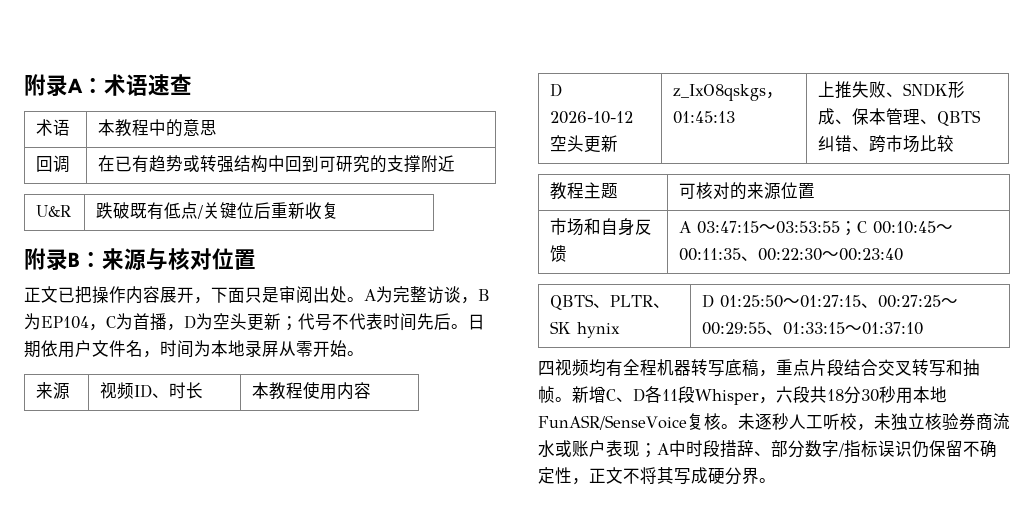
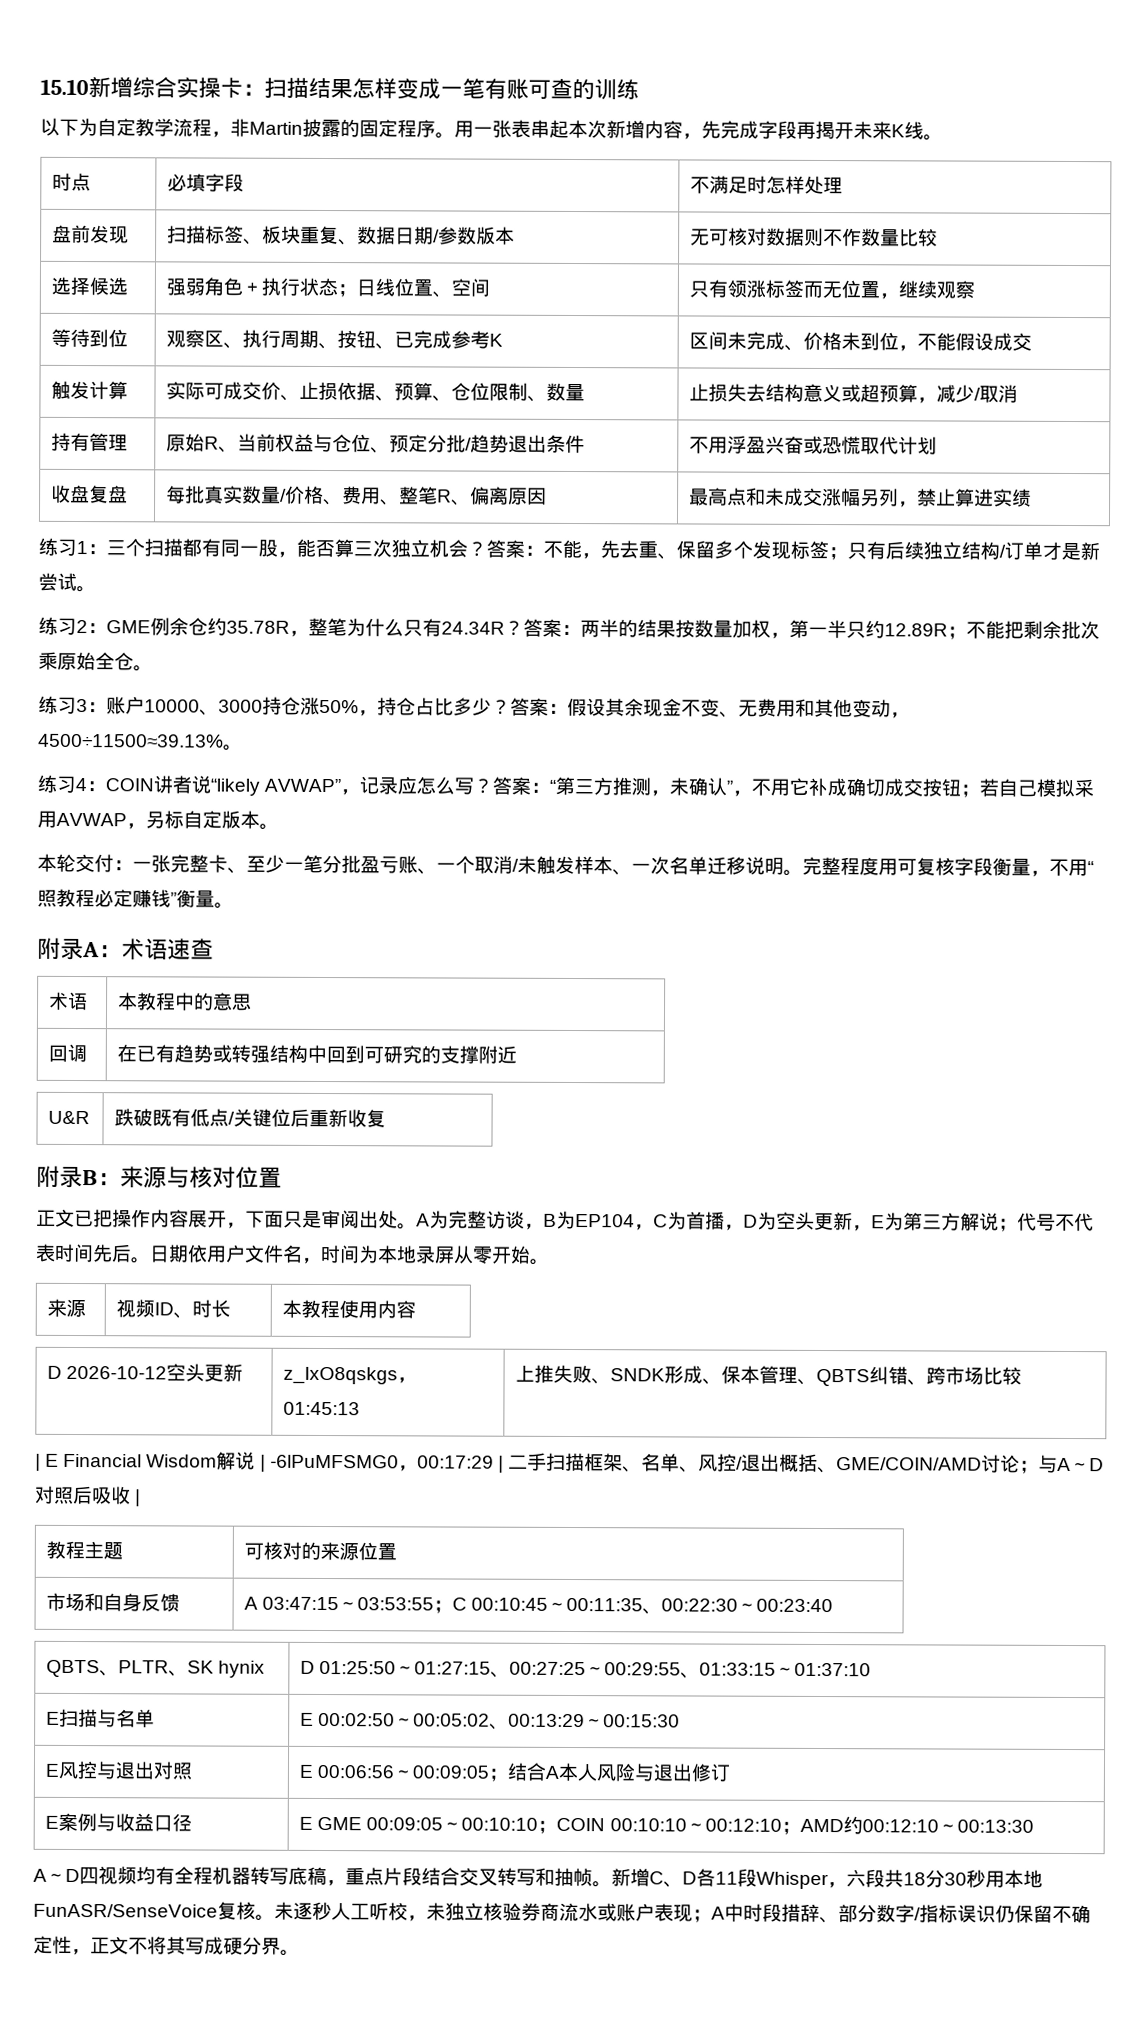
(24, 85) none -> [40,76,639,101] [40,117,943,141] [52,172,92,192] [167,173,245,192] [690,175,844,195] [52,224,130,244] [167,225,516,246] [690,227,939,247] [51,276,129,296] [166,277,491,298] [689,279,976,300] [51,328,129,348] [166,329,504,350] [689,331,1033,352] [51,380,129,400] [166,381,586,402] [689,383,1019,404] [51,432,129,452] [166,433,586,454] [689,435,938,455] [51,484,129,504] [166,485,548,506] [689,487,1033,508] [38,537,1100,561] [38,572,96,593] [38,616,1100,640] [38,651,153,672] [38,695,910,719] [38,733,243,751] [37,774,1095,798] [37,810,279,830] [37,853,1094,877] [37,888,234,909] 15.10新增综合实操卡：扫描结果怎样变成一笔有账可查的训练 // 以下为自定教学流程，非Martin披露的固定程序。用一张表串起本次新增内容，先完成字段再揭开未来K线。 // 时点 | 必填字段 | 不满足时怎样处理 // 盘前发现 | 扫描标签、板块重复、数据日期/参数版本 | 无可核对数据则不作数量比较 // 选择候选 | 强弱角色＋执行状态；日线位置、空间 | 只有领涨标签而无位置，继续观察 // 等待到位 | 观察区、执行周期、按钮、已完成参考K | 区间未完成、价格未到位，不能假设成交 // 触发计算 | 实际可成交价、止损依据、预算、仓位限制、数量 | 止损失去结构意义或超预算，减少/取消 // 持有管理 | 原始R、当前权益与仓位、预定分批/趋势退出条件 | 不用浮盈兴奋或恐慌取代计划 // 收盘复盘 | 每批真实数量/价格、费用、整笔R、偏离原因 | 最高点和未成交涨幅另列，禁止算进实绩 // 练习1：三个扫描都有同一股，能否算三次独立机会？答案：不能，先去重、保留多个发现标签；只有后续独立结构/订单才是新尝试。 // 练习2：GME例余仓约35.78R，整笔为什么只有24.34R？答案：两半的结果按数量加权，第一半只约12.89R；不能把剩余批次乘原始全仓。 // 练习3：账户10000、3000持仓涨50%，持仓占比多少？答案：假设其余现金不变、无费用和其他变动，4500÷11500≈39.13%。 // 练习4：COIN讲者说“likely AVWAP”，记录应怎么写？答案：“第三方推测，未确认”，不用它补成确切成交按钮；若自己模拟采用AVWAP，另标自定版本。 // 本轮交付：一张完整卡、至少一笔分批盈亏账、一个取消/未触发样本、一次名单迁移说明。完整程度用可复核字段衡量，不用“照教程必定赚钱”衡量。 //
(281, 321) none -> [852,1212,999,1232] ，E为第三方解说
(955, 143) none -> [35,1451,1104,1474] [35,1485,142,1507] // | E Financial Wisdom解说 | -6lPuMFSMG0，00:17:29 | 二手扫描框架、名单、风控/退出概括、GME/COIN/AMD讨论；与A～D对照后吸收 |
(924, 328) // -> [46,1708,156,1728] [300,1712,681,1730] [45,1761,193,1780] [299,1762,731,1782] [45,1812,193,1832] [299,1816,1034,1835] [33,1868,80,1883] // E扫描与名单 | E 00:02:50～00:05:02、00:13:29～00:15:30 // E风控与退出对照 | E 00:06:56～00:09:05；结合A本人风险与退出修订 // E案例与收益口径 | E GME 00:09:05～00:10:10；COIN 00:10:10～00:12:10；AMD约00:12:10～00:13:30 // A～D

